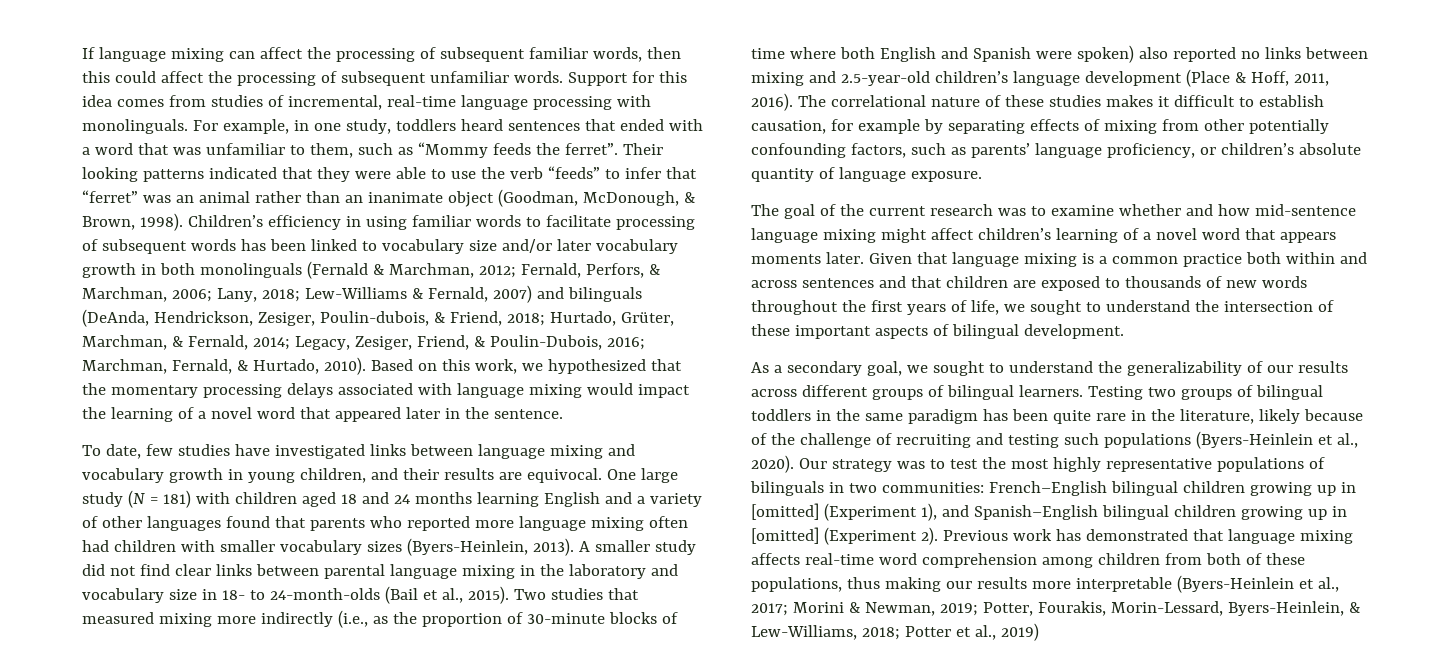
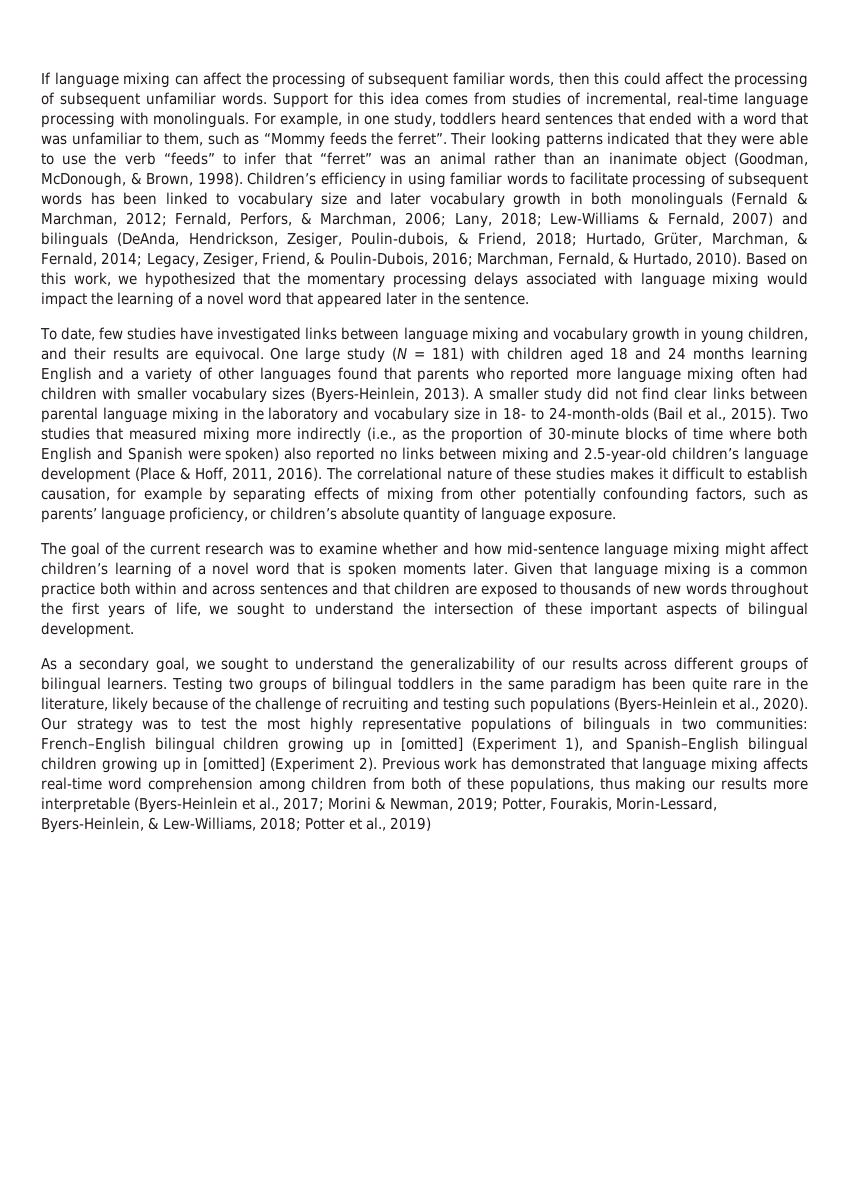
[501,239,552,253] and/or -> [355,192,382,205] and
[1279,232,1336,243] appears -> [330,562,397,578] is spoken

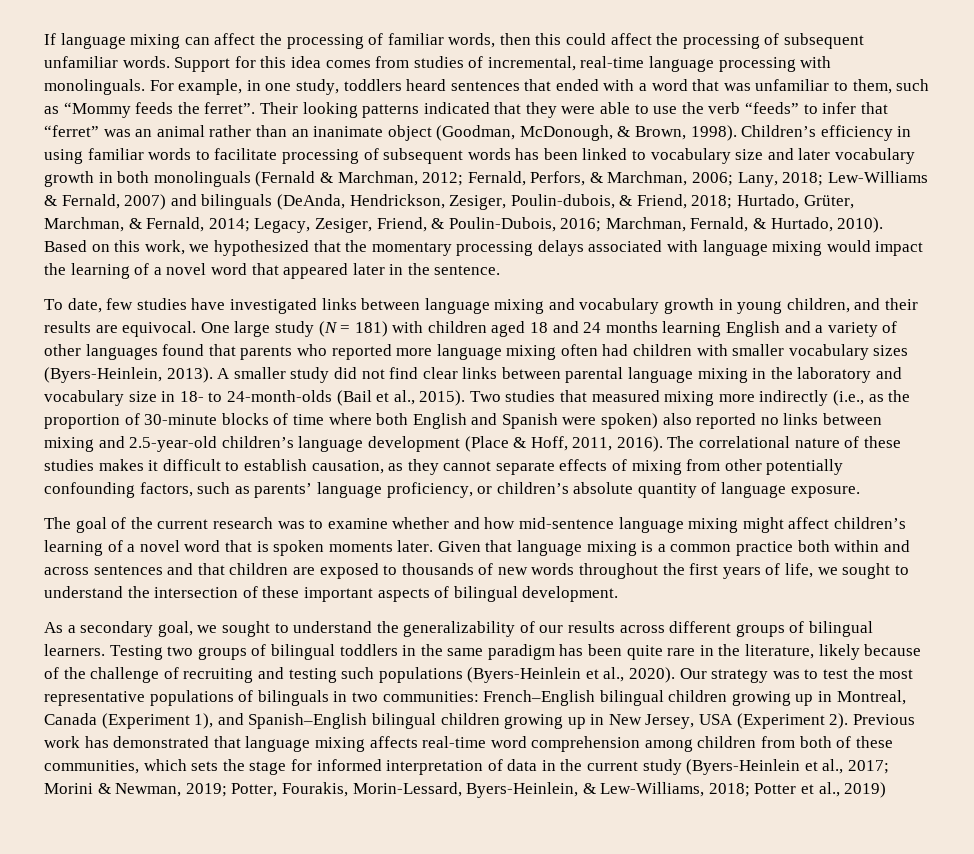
[368,72,448,88] subsequent -> (384, 39) none
[117,487,307,503] for example by separating -> [388,459,555,475] as they cannot separate
[309,717,353,733] highly -> (914, 674) none
[401,737,464,751] [omitted] -> [836,690,906,705] [44,713,97,725] Montreal, Canada
[203,757,266,771] [omitted] -> [608,714,734,729] New Jersey, USA
[509,777,808,793] [41,797,130,813] populations, thus making our results more interpretable -> [44,759,682,775] communities, which sets the stage for informed interpretation of data in the current study

